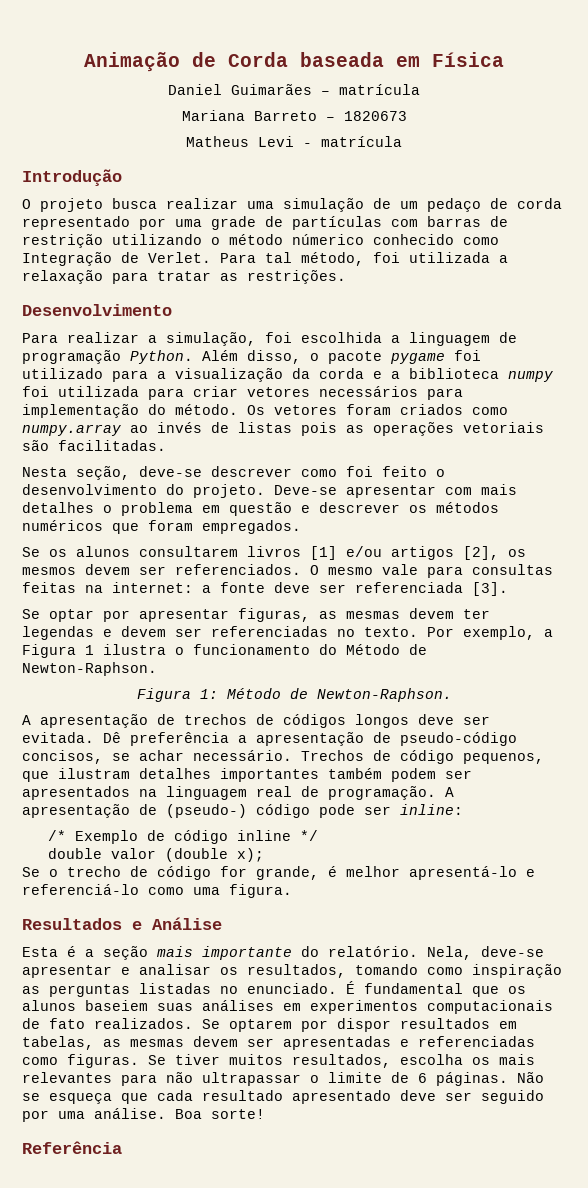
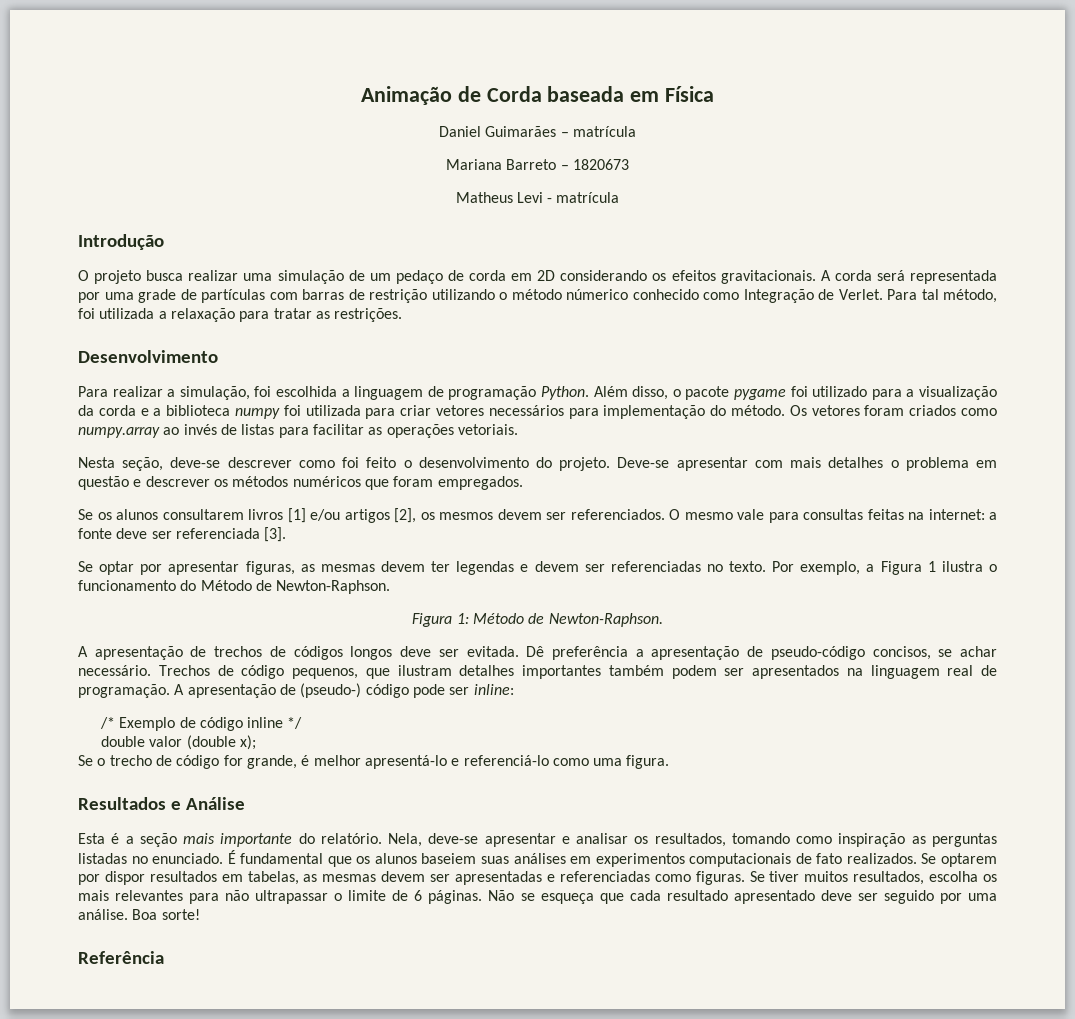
[22,216,130,230] representado -> [511,270,998,284] em 2D considerando os efeitos gravitacionais. A corda será representada
[301,422,544,436] [22,440,166,451] pois as operações vetoriais são facilitadas. -> [278,424,518,438] para facilitar as operações vetoriais.

